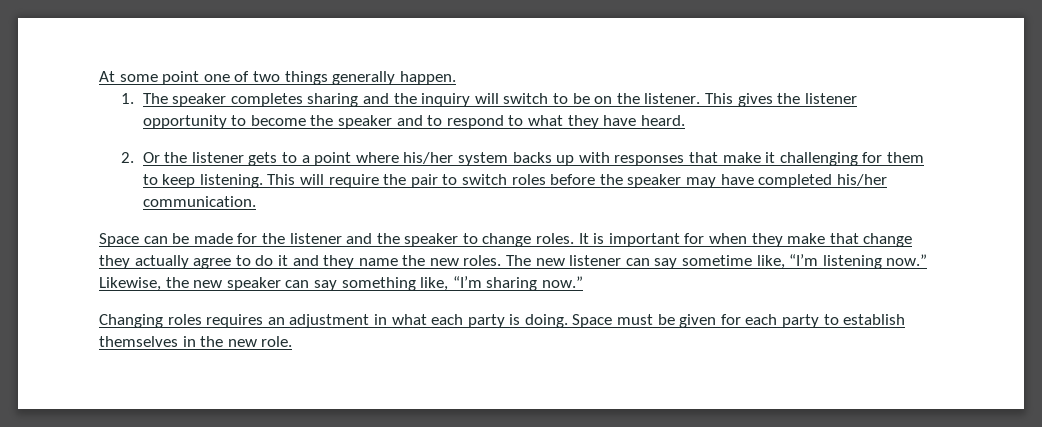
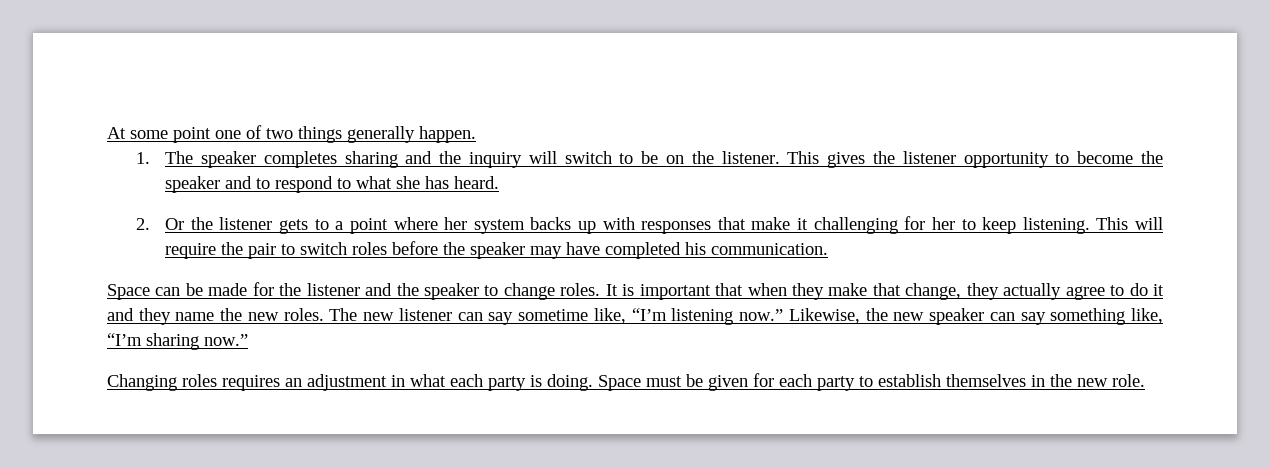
[567,115,637,129] they have -> [396,176,450,189] she has
[403,152,454,164] his/her -> [444,217,468,230] her
[886,152,924,163] them -> [931,217,955,230] her
[836,174,887,186] his/her -> [685,242,707,255] his
[684,233,705,244] for -> [715,283,744,296] that
[863,233,913,247] change -> [905,283,962,300] change,

